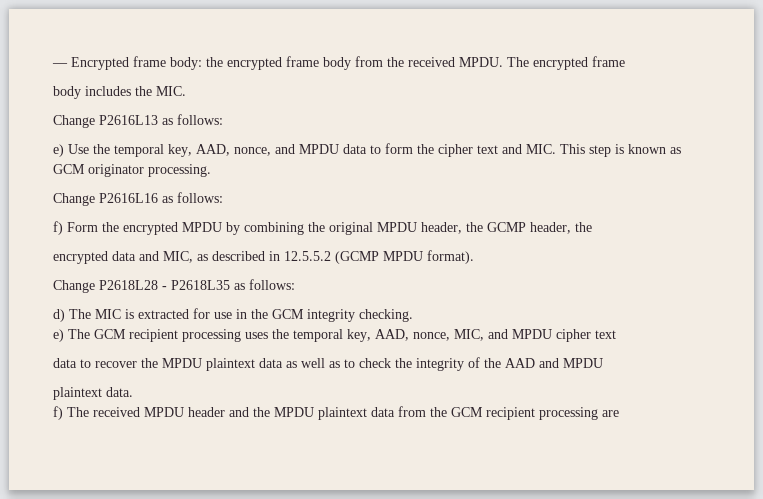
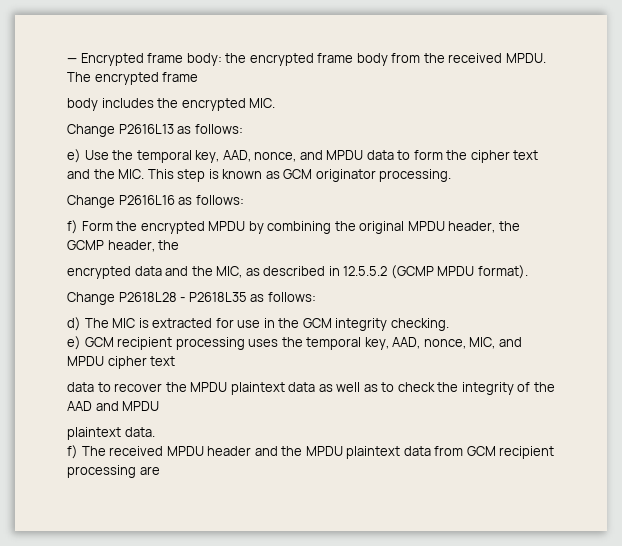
(152, 91) none -> [181,98,246,111] encrypted
(522, 149) none -> [93,169,115,179] the
(159, 256) none -> [191,266,213,276] the
[68,329,90,339] The -> (81, 343) none
[430,407,447,417] the -> (464, 451) none

